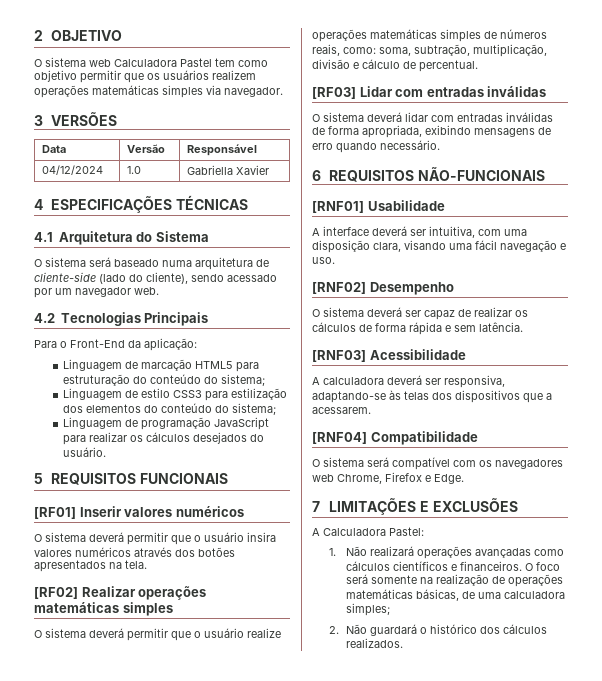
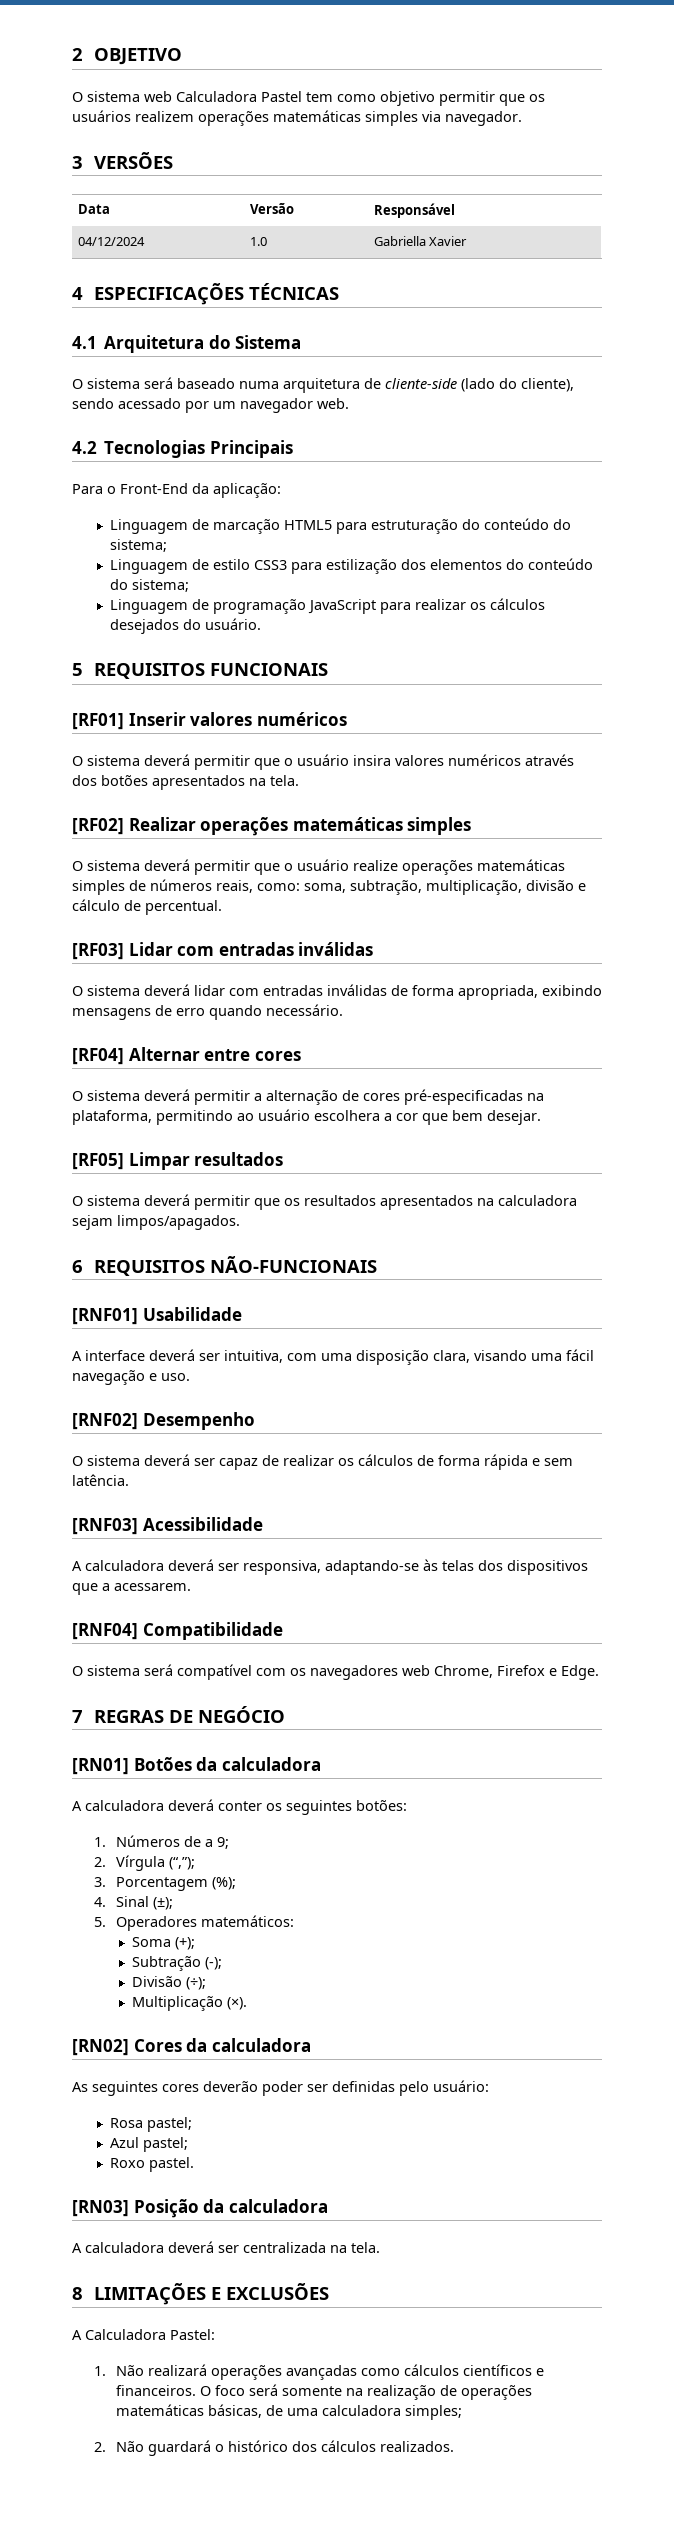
(440, 145) none -> [72,1047,301,1065] [72,1089,544,1105] [72,1109,541,1125] [72,1152,284,1170] [72,1194,577,1210] [72,1215,240,1230] // [RF04] Alternar entre cores // O sistema deverá permitir a alternação de cores pré-especificadas na plataforma, permitindo ao usuário escolhera a cor que bem desejar. // [RF05] Limpar resultados // O sistema deverá permitir que os resultados apresentados na calculadora sejam limpos/apagados.
(320, 506) none -> [94,1706,286,1723] [72,1757,321,1775] [72,1799,407,1815] [94,1835,230,1849] [94,1855,196,1871] [94,1877,237,1891] [94,1896,174,1910] [94,1915,295,1931] [132,1937,196,1950] [132,1956,223,1971] [132,1976,207,1990] [132,1996,248,2011] [72,2038,311,2056] [72,2080,489,2096] [110,2117,193,2132] [110,2137,189,2152] [110,2157,195,2172] [72,2199,328,2218] [72,2241,380,2253] [72,2287,83,2300] REGRAS DE NEGÓCIO // [RN01] Botões da calculadora // A calculadora deverá conter os seguintes botões: // 1. Números de a 9; // 2. Vírgula (“,”); // 3. Porcentagem (%); // 4. Sinal (±); // 5. Operadores matemáticos: // Soma (+); // Subtração (-); // Divisão (÷); // Multiplicação (×). // [RN02] Cores da calculadora // As seguintes cores deverão poder ser definidas pelo usuário: // Rosa pastel; // Azul pastel; // Roxo pastel. // [RN03] Posição da calculadora // A calculadora deverá ser centralizada na tela. // 8

